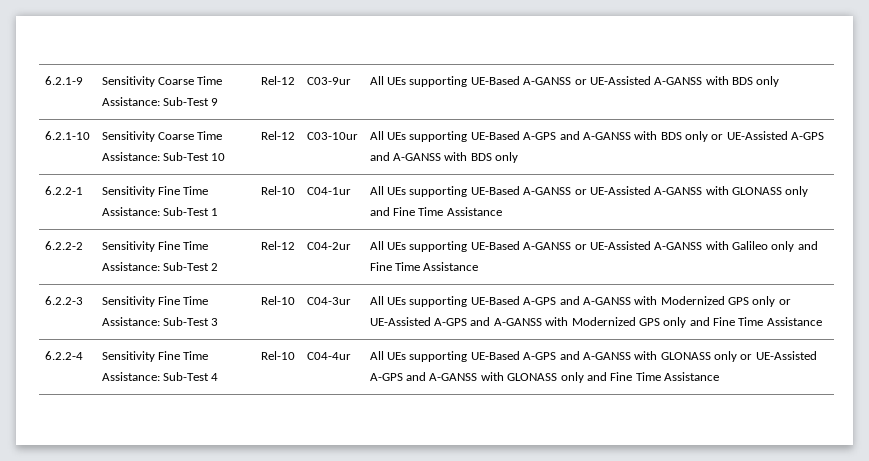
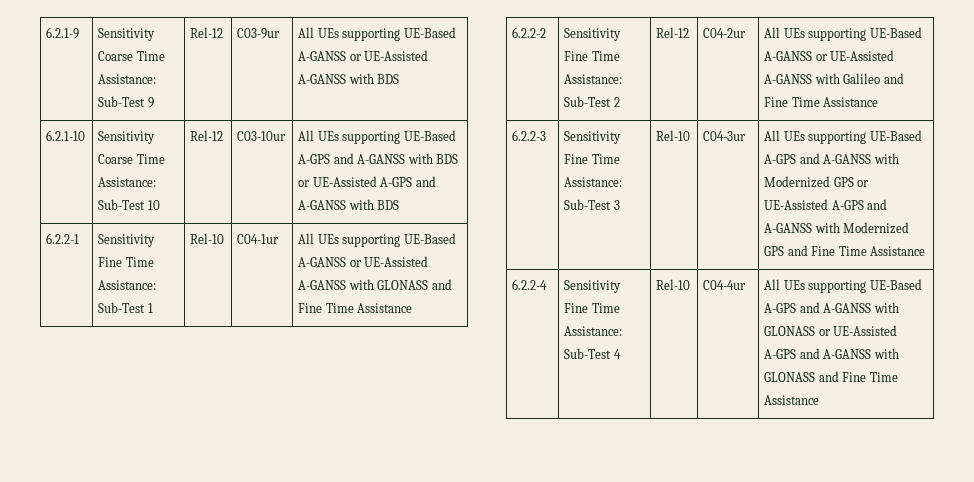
[756,76,780,87] only -> (400, 79) none
[685,131,709,142] only -> (459, 159) none
[495,152,519,163] only -> (400, 205) none
[785,186,809,197] only -> (429, 285) none
[771,241,795,252] only -> (881, 78) none
[752,296,776,307] only -> (854, 182) none
[663,317,687,328] only -> (785, 251) none
[714,351,738,362] only -> (816, 331) none
[560,372,584,383] only -> (816, 377) none

